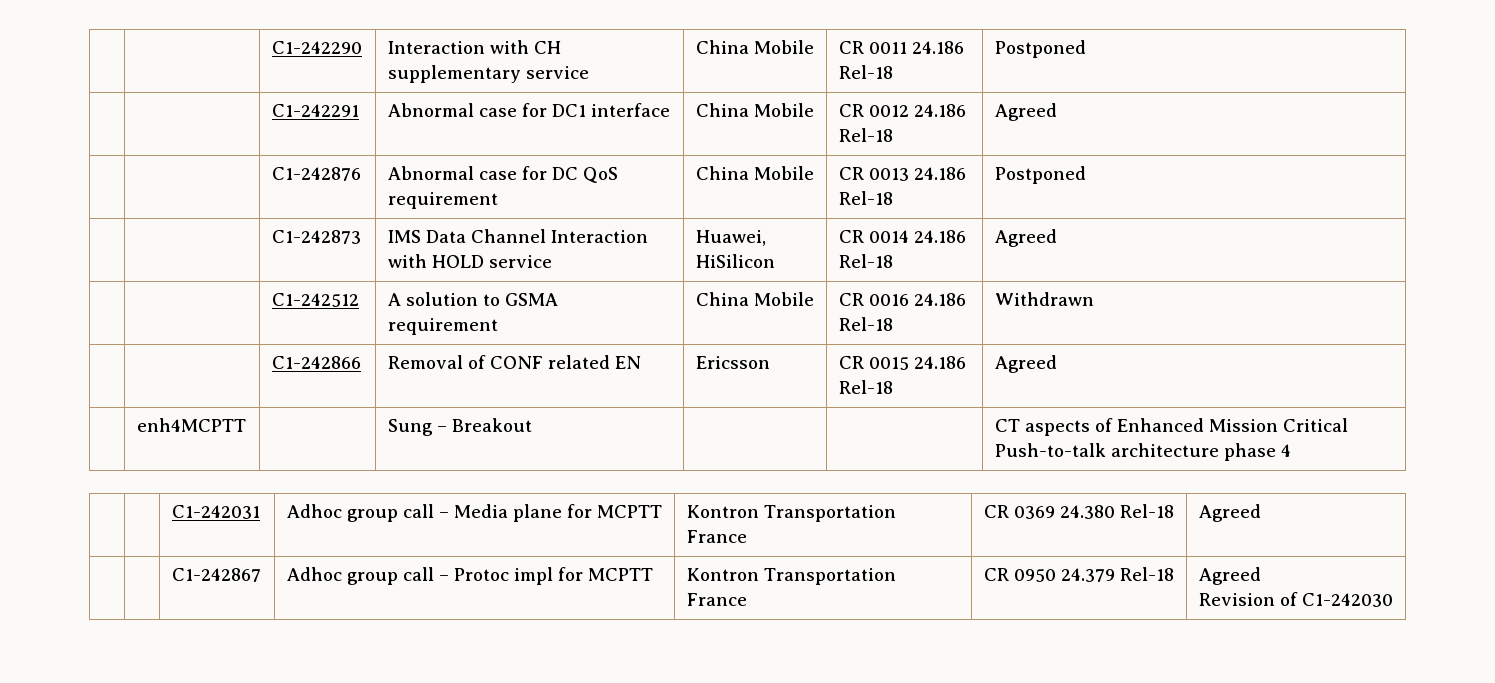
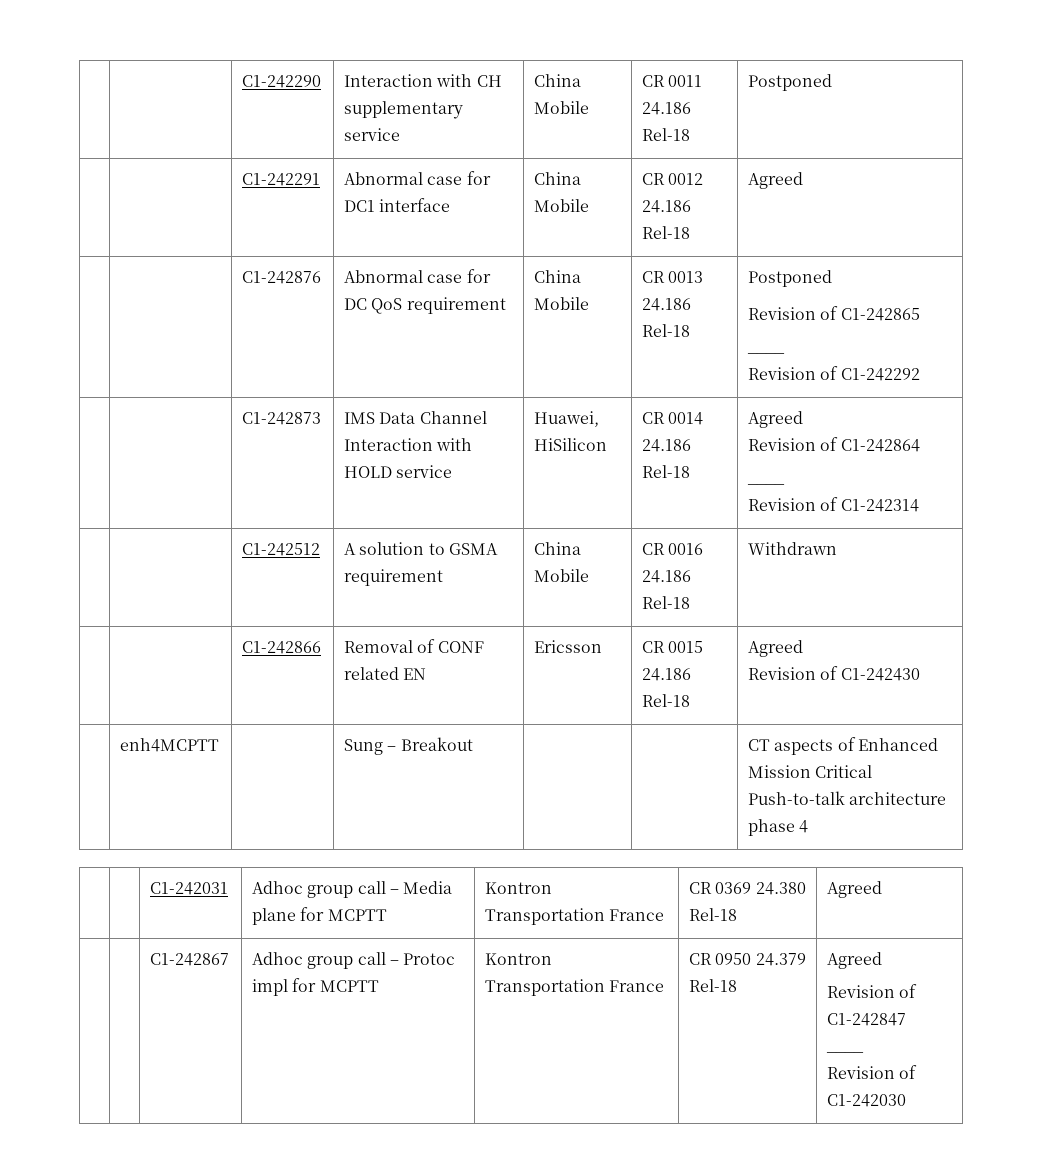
(1086, 175) none -> [748,306,920,321] [747,353,786,354] [748,366,920,381] // Revision of C1-242865 // ____ // Revision of C1-242292
(1057, 238) none -> [748,437,920,452] [747,484,786,485] [748,497,919,512] // Revision of C1-242864 // ____ // Revision of C1-242314
(1057, 364) none -> [748,666,920,681] // Revision of C1-242430
(1261, 576) none -> [827,984,918,998] [827,1013,907,1026] [826,1052,865,1053] // Revision of C1-242847 // ____

